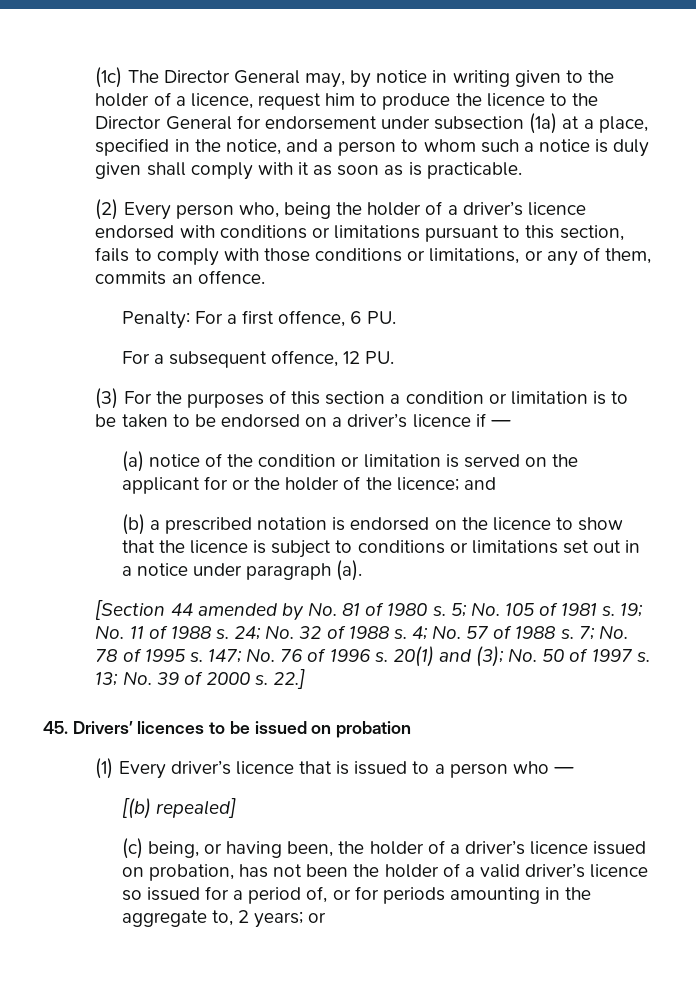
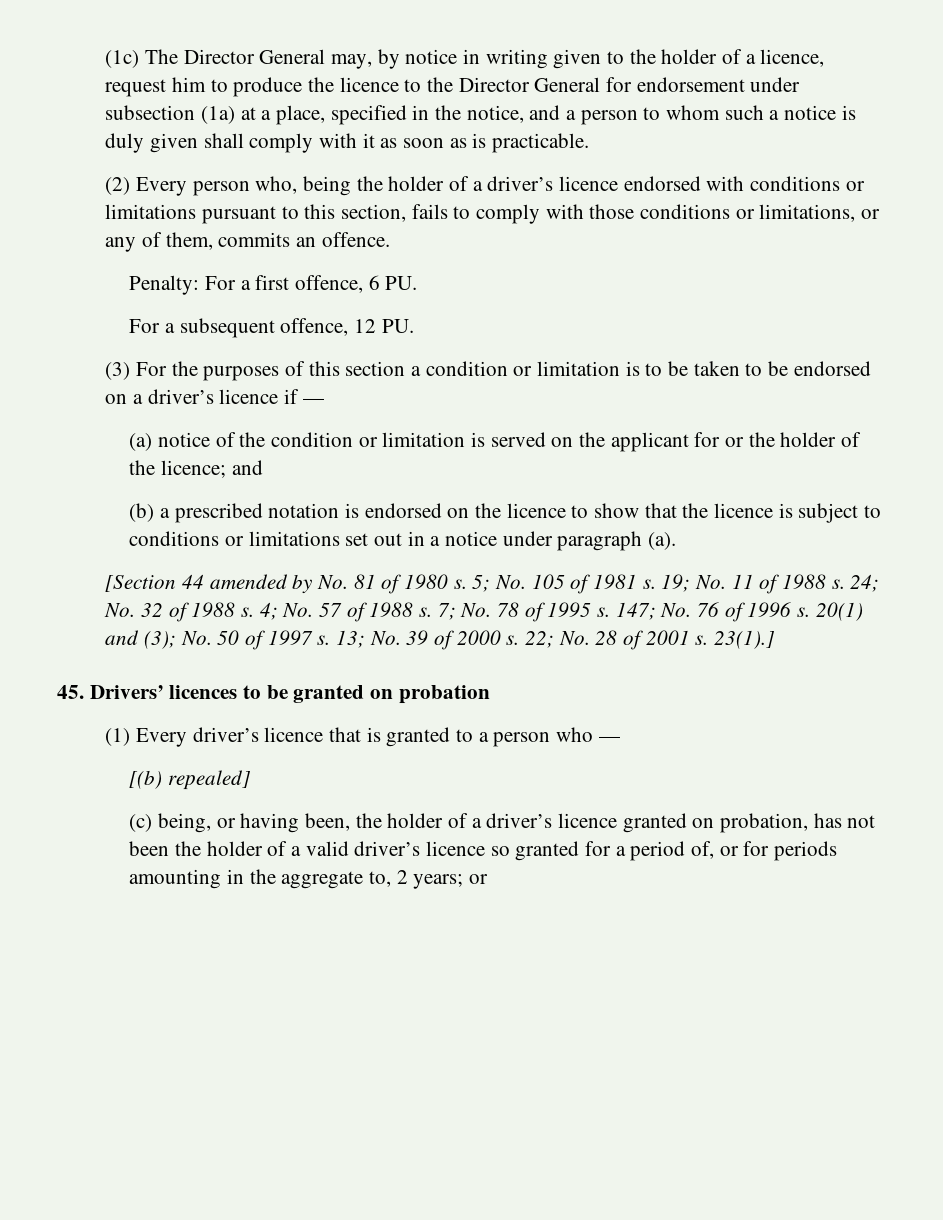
[273,669,306,689] 22.] -> [524,630,775,650] 22; No. 28 of 2001 s. 23(1).]
[254,721,307,734] issued -> [293,685,365,703] granted
[354,761,408,775] issued -> [386,727,451,747] granted
[593,841,647,855] issued -> [622,813,687,833] granted
[146,887,200,901] issued -> [515,841,580,861] granted

